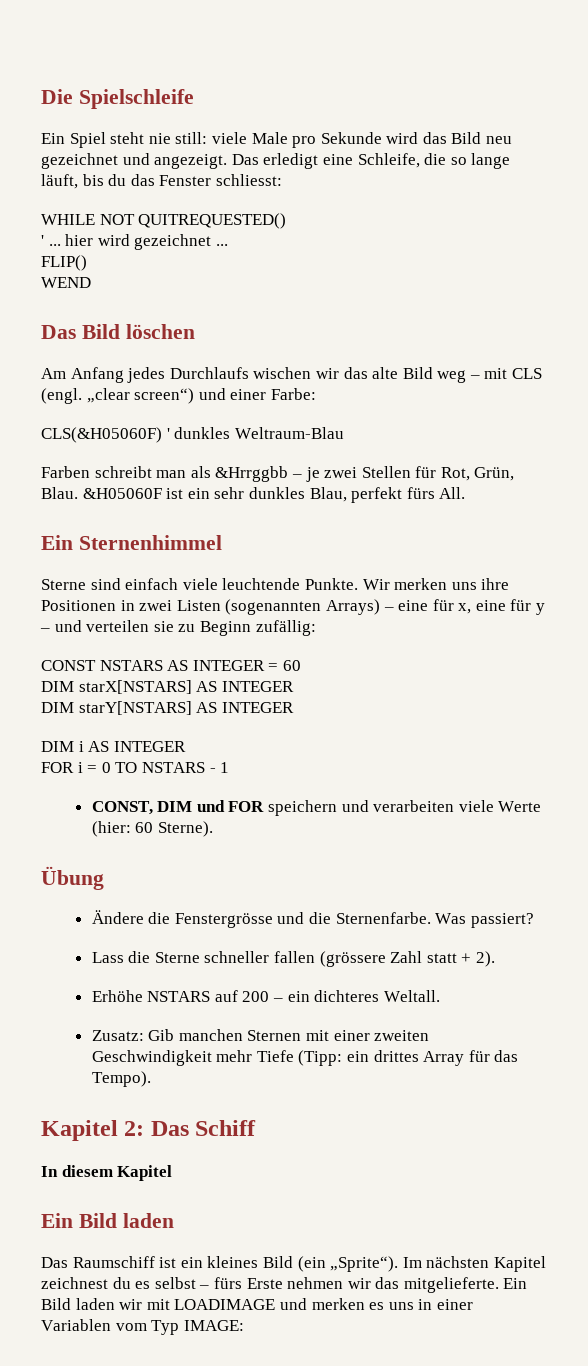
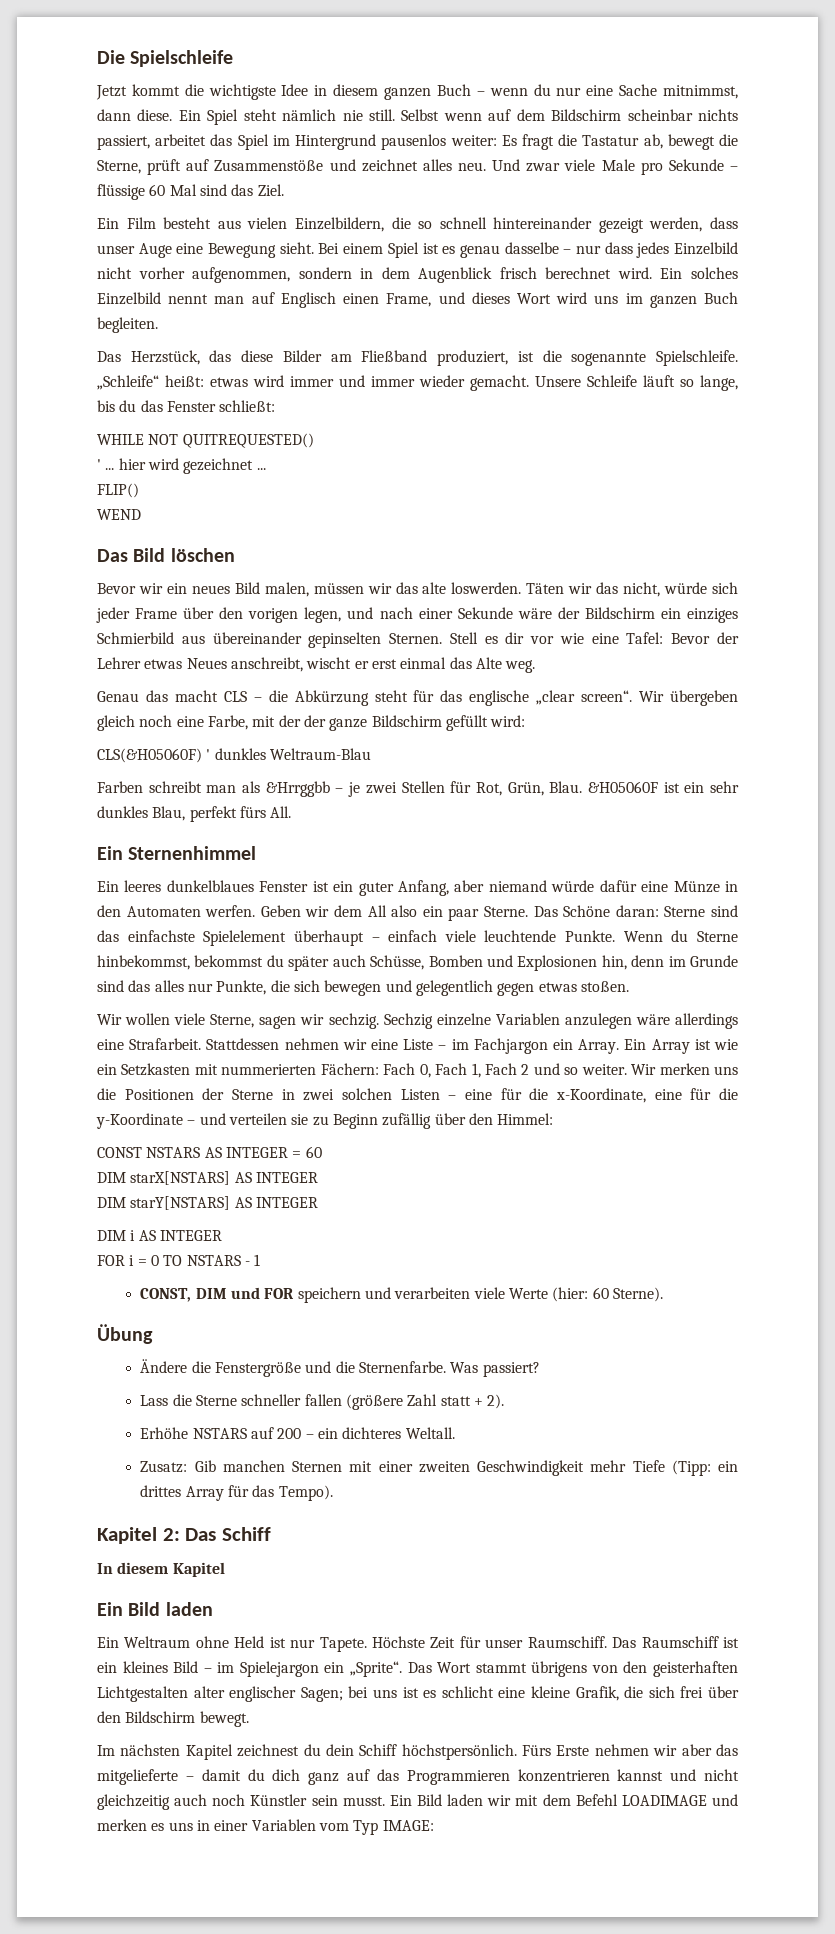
[41,132,513,148] [41,153,511,169] [41,174,78,189] Ein Spiel steht nie still: viele Male pro Sekunde wird das Bild neu gezeichnet und angezeigt. Das erledigt eine Schleife, die so lange läuft, -> [96,84,739,100] [97,109,739,125] [97,134,738,150] [97,159,738,175] [97,184,284,200] [97,217,738,233] [97,242,738,258] [97,267,738,283] [97,292,738,308] [97,317,158,333] [97,350,739,366] [97,375,738,391] Jetzt kommt die wichtigste Idee in diesem ganzen Buch – wenn du nur eine Sache mitnimmst, dann diese. Ein Spiel steht nämlich nie still. Selbst wenn auf dem Bildschirm scheinbar nichts passiert, arbeitet das Spiel im Hintergrund pausenlos weiter: Es fragt die Tastatur ab, bewegt die Sterne, prüft auf Zusammenstöße und zeichnet alles neu. Und zwar viele Male pro Sekunde – flüssige 60 Mal sind das Ziel. // Ein Film besteht aus vielen Einzelbildern, die so schnell hintereinander gezeigt werden, dass unser Auge eine Bewegung sieht. Bei einem Spiel ist es genau dasselbe – nur dass jedes Einzelbild nicht vorher aufgenommen, sondern in dem Augenblick frisch berechnet wird. Ein solches Einzelbild nennt man auf Englisch einen Frame, und dieses Wort wird uns im ganzen Buch begleiten. // Das Herzstück, das diese Bilder am Fließband produziert, ist die sogenannte Spielschleife. „Schleife“ heißt: etwas wird immer und immer wieder gemacht. Unsere Schleife läuft so lange,
[215,174,282,186] schliesst: -> [219,400,276,412] schließt:
[41,367,543,383] [41,388,316,404] Am Anfang jedes Durchlaufs wischen wir das alte Bild weg – mit CLS (engl. „clear screen“) und einer Farbe: -> [97,582,738,597] [96,607,738,623] [97,632,739,648] [97,657,536,673] [97,690,739,706] [97,715,526,731] Bevor wir ein neues Bild malen, müssen wir das alte loswerden. Täten wir das nicht, würde sich jeder Frame über den vorigen legen, und nach einer Sekunde wäre der Bildschirm ein einziges Schmierbild aus übereinander gepinselten Sternen. Stell es dir vor wie eine Tafel: Bevor der Lehrer etwas Neues anschreibt, wischt er erst einmal das Alte weg. // Genau das macht CLS – die Abkürzung steht für das englische „clear screen“. Wir übergeben gleich noch eine Farbe, mit der der ganze Bildschirm gefüllt wird:
[41,578,510,590] [41,599,546,615] Sterne sind einfach viele leuchtende Punkte. Wir merken uns ihre Positionen in zwei Listen (sogenannten Arrays) – eine für x, eine für y -> [97,880,739,896] [97,905,739,921] [97,930,738,946] [97,955,738,971] [97,980,629,996] [97,1013,738,1029] [97,1038,739,1054] [97,1063,738,1078] [97,1088,738,1103] [96,1113,183,1129] Ein leeres dunkelblaues Fenster ist ein guter Anfang, aber niemand würde dafür eine Münze in den Automaten werfen. Geben wir dem All also ein paar Sterne. Das Schöne daran: Sterne sind das einfachste Spielelement überhaupt – einfach viele leuchtende Punkte. Wenn du Sterne hinbekommst, bekommst du später auch Schüsse, Bomben und Explosionen hin, denn im Grunde sind das alles nur Punkte, die sich bewegen und gelegentlich gegen etwas stoßen. // Wir wollen viele Sterne, sagen wir sechzig. Sechzig einzelne Variablen anzulegen wäre allerdings eine Strafarbeit. Stattdessen nehmen wir eine Liste – im Fachjargon ein Array. Ein Array ist wie ein Setzkasten mit nummerierten Fächern: Fach 0, Fach 1, Fach 2 und so weiter. Wir merken uns die Positionen der Sterne in zwei solchen Listen – eine für die x-Koordinate, eine für die y-Koordinate
[255,620,316,636] zufällig: -> [382,1113,554,1129] zufällig über den Himmel:
[174,913,273,928] Fenstergrösse -> [214,1362,301,1377] Fenstergröße
[319,951,386,967] (grössere -> [345,1394,403,1410] (größere
(174, 1220) none -> [97,1636,607,1652] Ein Weltraum ohne Held ist nur Tapete. Höchste Zeit für unser Raumschiff.
[297,1256,399,1272] (ein „Sprite“). -> [203,1661,738,1677] [97,1686,740,1702] [97,1711,249,1727] – im Spielejargon ein „Sprite“. Das Wort stammt übrigens von den geisterhaften Lichtgestalten alter englischer Sagen; bei uns ist es schlicht eine kleine Grafik, die sich frei über den Bildschirm bewegt. //
[135,1277,499,1293] es selbst – fürs Erste nehmen wir das mitgelieferte. -> [325,1744,738,1760] [97,1769,740,1785] [97,1794,385,1810] dein Schiff höchstpersönlich. Fürs Erste nehmen wir aber das mitgelieferte – damit du dich ganz auf das Programmieren konzentrieren kannst und nicht gleichzeitig auch noch Künstler sein musst.
(170, 1304) none -> [542,1794,618,1806] dem Befehl

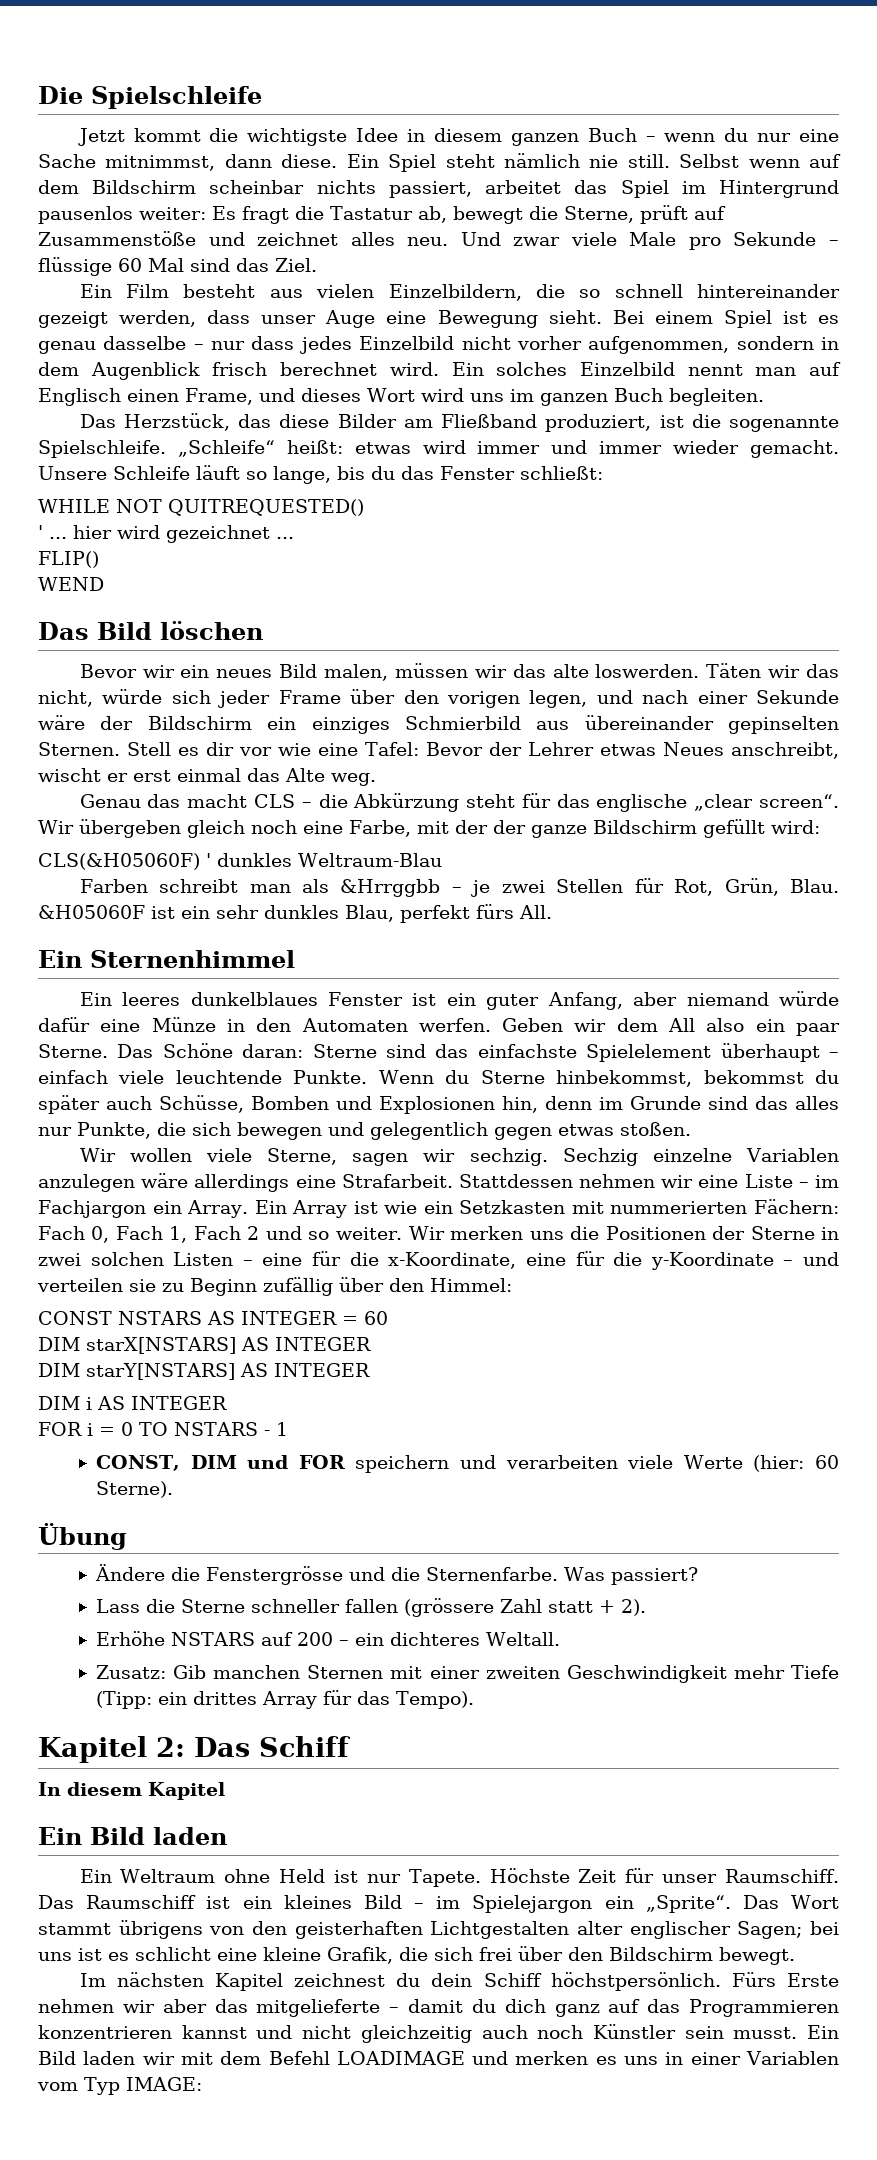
[214,1362,301,1377] Fenstergröße -> [205,1566,343,1585] Fenstergrösse
[345,1394,403,1410] (größere -> [403,1598,494,1617] (grössere

